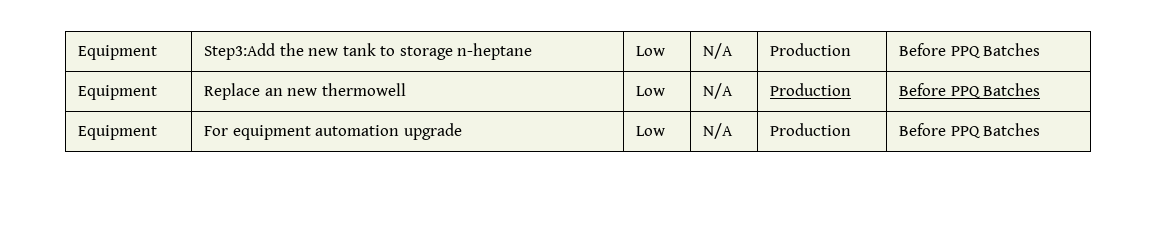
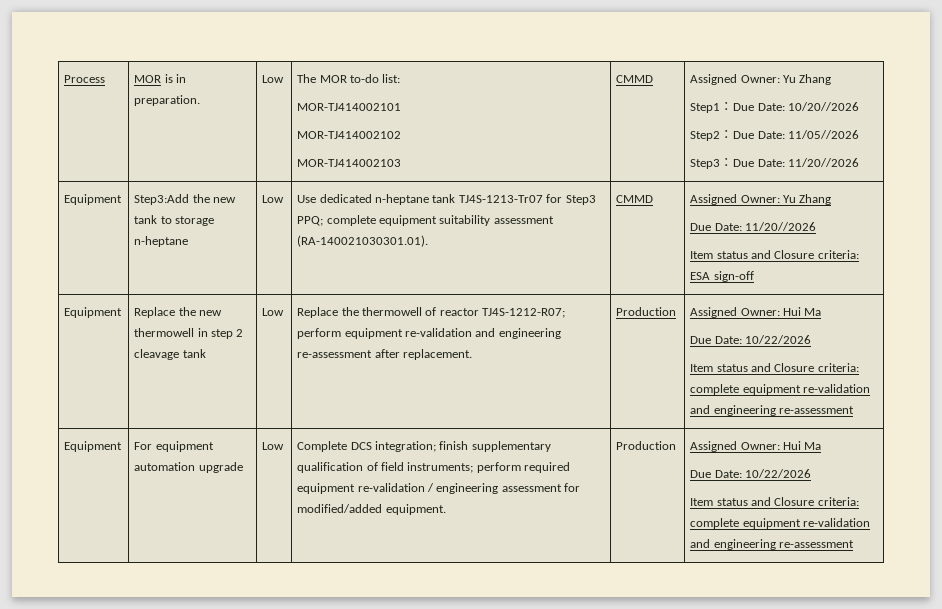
(78, 52) none -> [64,75,106,83] [134,74,187,83] [134,95,201,106] [262,75,285,83] [297,74,401,83] [297,103,402,111] [297,131,402,139] [297,159,402,167] [616,75,654,83] [690,74,832,85] [690,102,860,113] [690,130,860,141] [690,158,860,169] Process | MOR is in preparation. | Low | The MOR to-do list: // MOR-TJ414002101 // MOR-TJ414002102 // MOR-TJ414002103 | CMMD | Assigned Owner: Yu Zhang // Step1：Due Date: 10/20//2026 // Step2：Due Date: 11/05//2026 // Step3：Due Date: 11/20//2026 //
[703,43,734,59] [770,43,852,56] [899,43,1041,58] N/A | Production | Before PPQ Batches -> [297,194,596,205] [297,215,554,226] [297,235,429,247] [616,195,654,203] [690,194,832,205] [690,222,817,231] [690,250,859,259] [690,271,754,282] Use dedicated n-heptane tank TJ4S-1213-Tr07 for Step3 PPQ; complete equipment suitability assessment (RA-140021030301.01). | CMMD | Assigned Owner: Yu Zhang // Due Date: 11/20//2026 // Item status and Closure criteria: ESA sign-off
[264,88,283,96] an -> [178,307,196,316] the
[636,86,666,96] [703,83,734,99] [770,83,852,96] [899,83,1041,98] | Low | N/A | Production | Before PPQ Batches -> [197,328,244,339] [134,349,206,360] [262,308,285,316] [297,307,566,318] [297,328,561,339] [297,349,473,360] [616,307,677,316] [690,307,822,318] [690,335,812,344] [690,363,859,372] [690,384,871,395] [690,405,855,416] in step 2 cleavage tank | Low | Replace the thermowell of reactor TJ4S-1212-R07; perform equipment re-validation and engineering re-assessment after replacement. | Production | Assigned Owner: Hui Ma // Due Date: 10/22/2026 // Item status and Closure criteria: complete equipment re-validation and engineering re-assessment
[703,123,734,139] [770,123,852,136] [899,123,1041,138] N/A | Production | Before PPQ Batches -> [297,441,551,452] [297,462,571,473] [297,483,581,494] [297,504,446,515] [616,441,677,450] [690,441,822,452] [690,469,812,478] [690,497,859,506] [690,518,871,529] [690,539,855,550] Complete DCS integration; finish supplementary qualification of field instruments; perform required equipment re-validation / engineering assessment for modified/added equipment. | Production | Assigned Owner: Hui Ma // Due Date: 10/22/2026 // Item status and Closure criteria: complete equipment re-validation and engineering re-assessment

